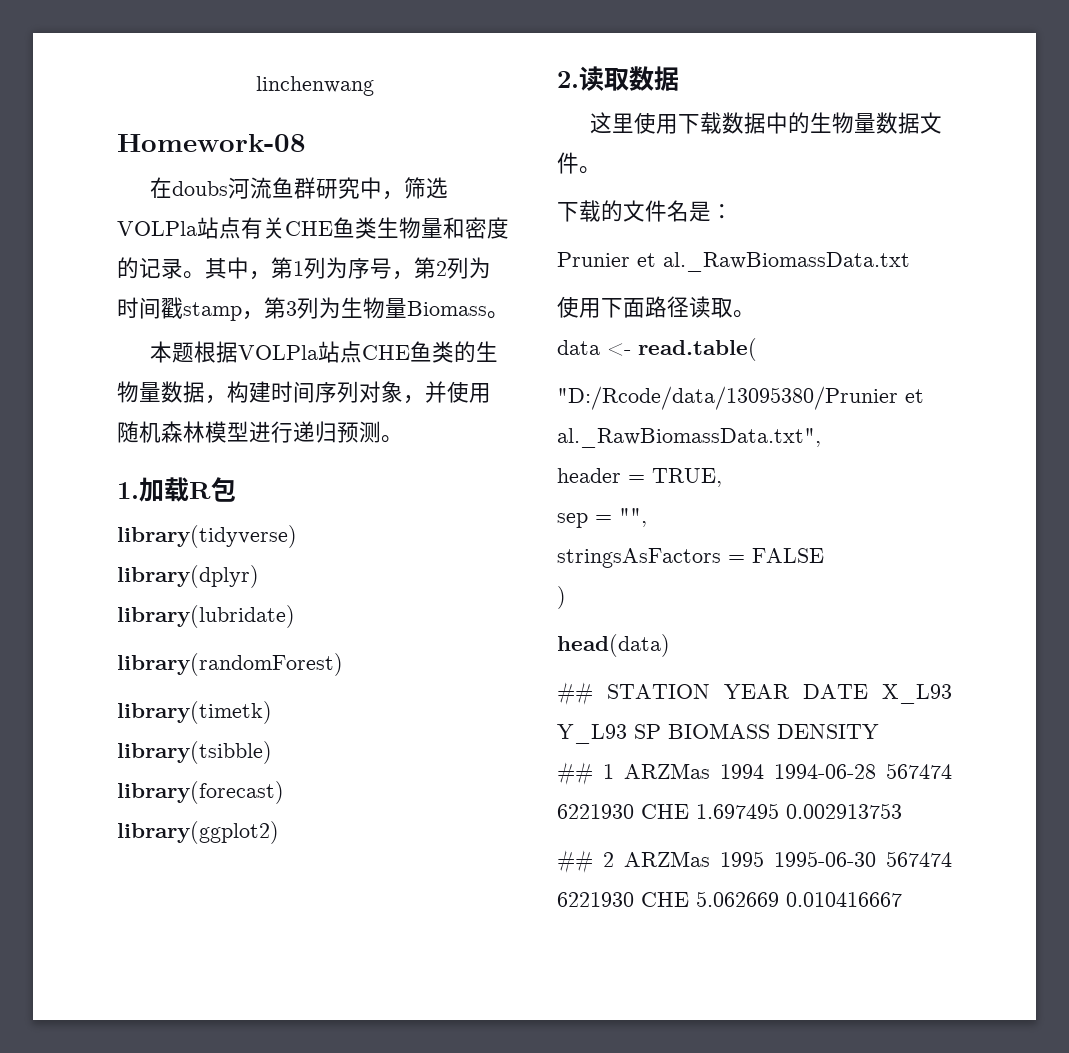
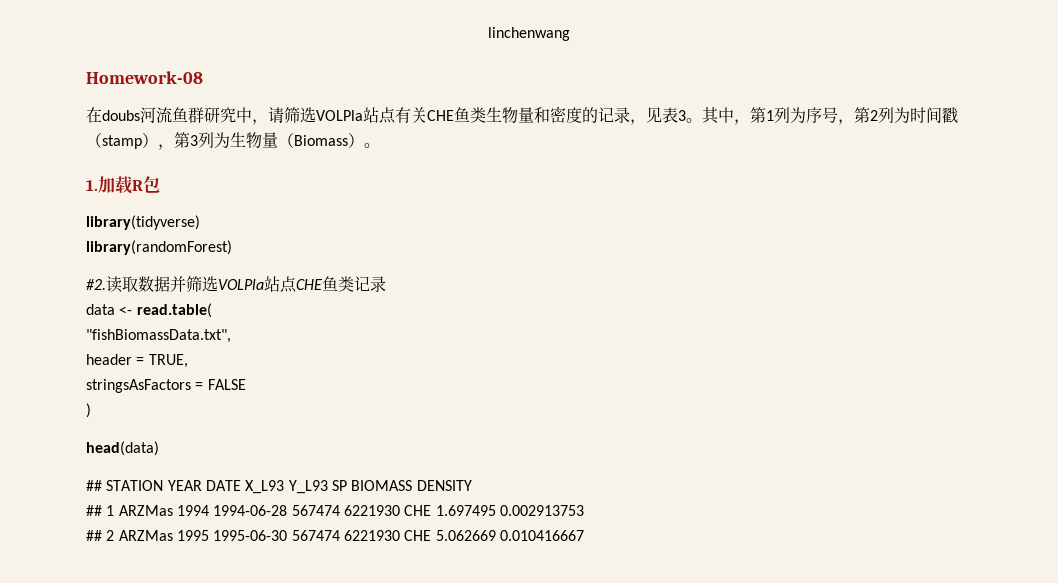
(405, 195) none -> [268,107,284,123] 请
(183, 268) none -> [630,107,686,125] ，见表3
[183,302,242,321] stamp -> [86,133,158,149] （stamp）
[407,301,509,319] [150,341,499,363] [117,381,491,404] [117,421,381,443] Biomass。 // 本题根据VOLPla站点CHE鱼类的生物量数据，构建时间序列对象，并使用随机森林模型进行递归预测 -> [278,133,364,148] （Biomass）
[117,565,259,588] [117,605,295,628] // library(dplyr) // library(lubridate) -> (200, 222) none
[117,701,272,724] [117,741,272,764] [117,781,284,804] [117,821,279,844] [557,66,679,91] [590,112,943,134] [557,152,601,174] [557,200,733,222] [557,252,910,272] [557,296,755,318] library(timetk) // library(tsibble) // library(forecast) // library(ggplot2) // 2.读取数据 // 这里使用下载数据中的生物量数据文件。 // 下载的文件名是： // Prunier et al._RawBiomassData.txt // 使用下面路径读取。 -> [86,276,386,293] #2.读取数据并筛选VOLPla站点CHE鱼类记录
[557,386,924,410] [557,428,821,448] "D:/Rcode/data/13095380/Prunier et al._RawBiomassData.txt", -> [86,329,231,343] "fishBiomassData.txt",
[557,508,647,528] // sep = "", -> (188, 361) none

